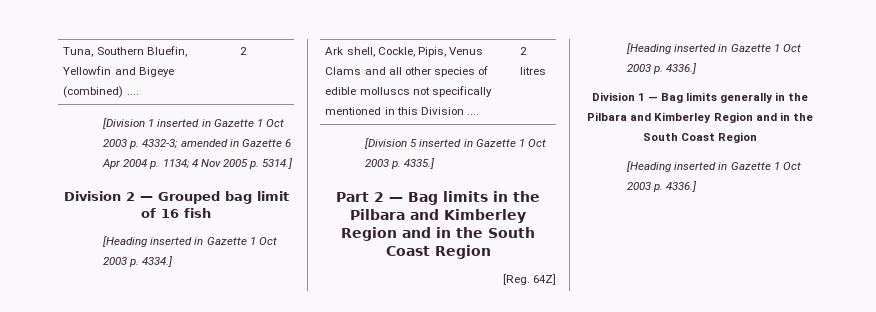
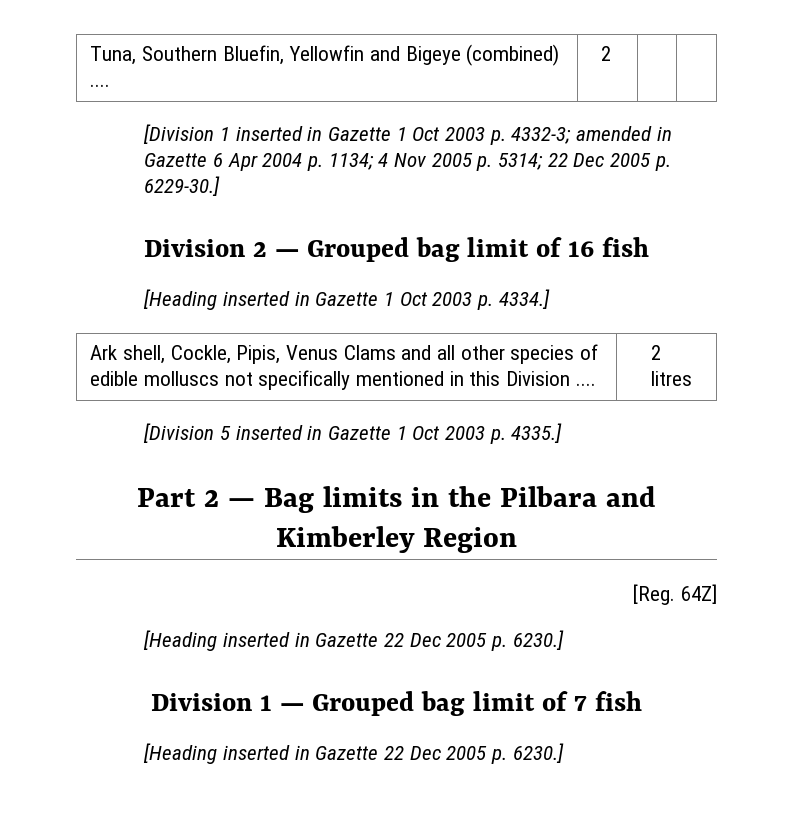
[262,158,294,169] 5314.] -> [498,153,671,171] [144,176,221,196] 5314; 22 Dec 2005 p. 6229-30.]
[402,227,535,238] [385,245,491,259] and in the South Coast Region -> (518, 540) none
[773,44,801,52] [627,63,698,74] [591,92,809,103] [587,112,813,123] [642,132,758,143] [627,161,801,172] [627,181,698,192] 1 Oct 2003 p. 4336.] // Division 1 — Bag limits generally in the Pilbara and Kimberley Region and in the South Coast Region // [Heading inserted in Gazette 1 Oct 2003 p. 4336.] -> [384,630,564,651] [151,691,642,716] [143,743,564,764] 22 Dec 2005 p. 6230.] // Division 1 — Grouped bag limit of 7 fish // [Heading inserted in Gazette 22 Dec 2005 p. 6230.]

